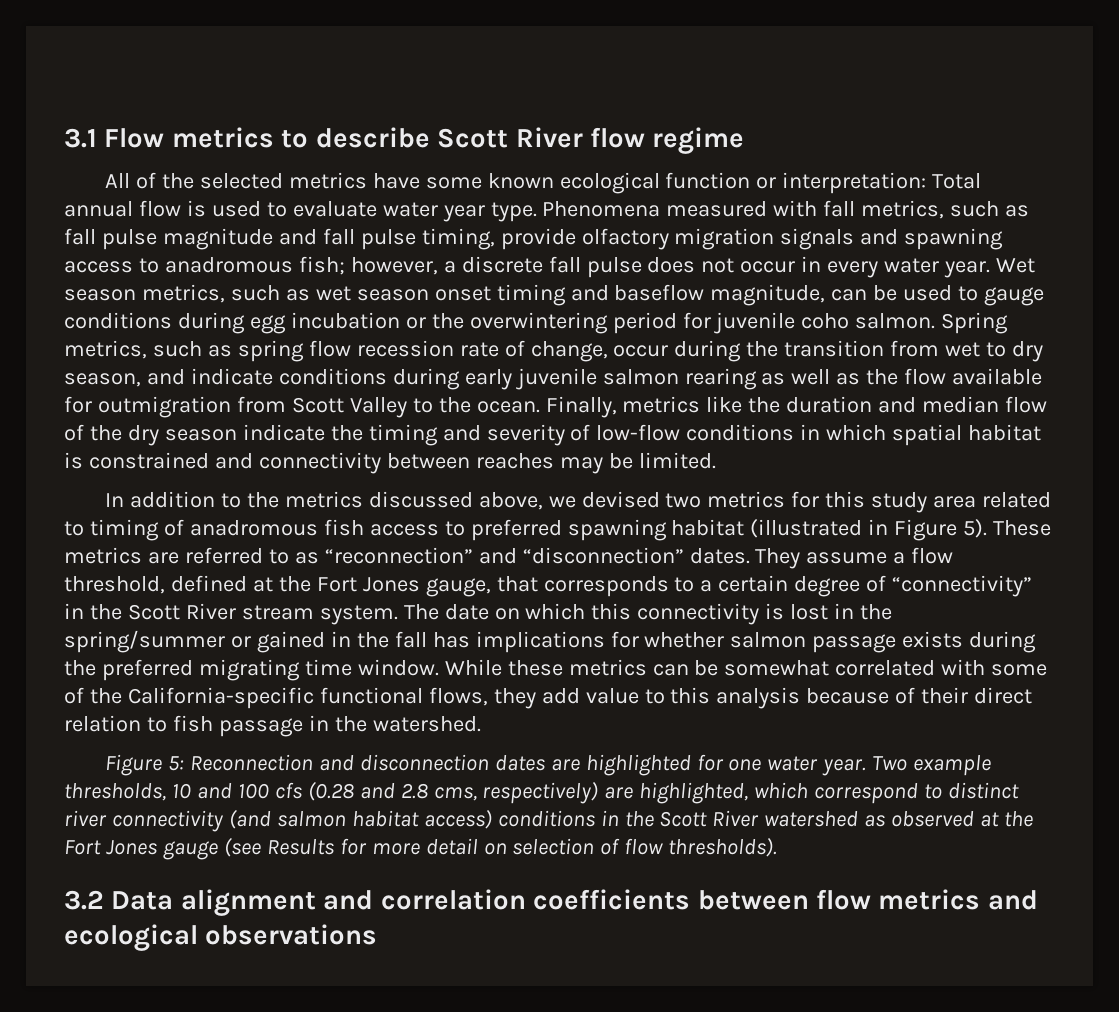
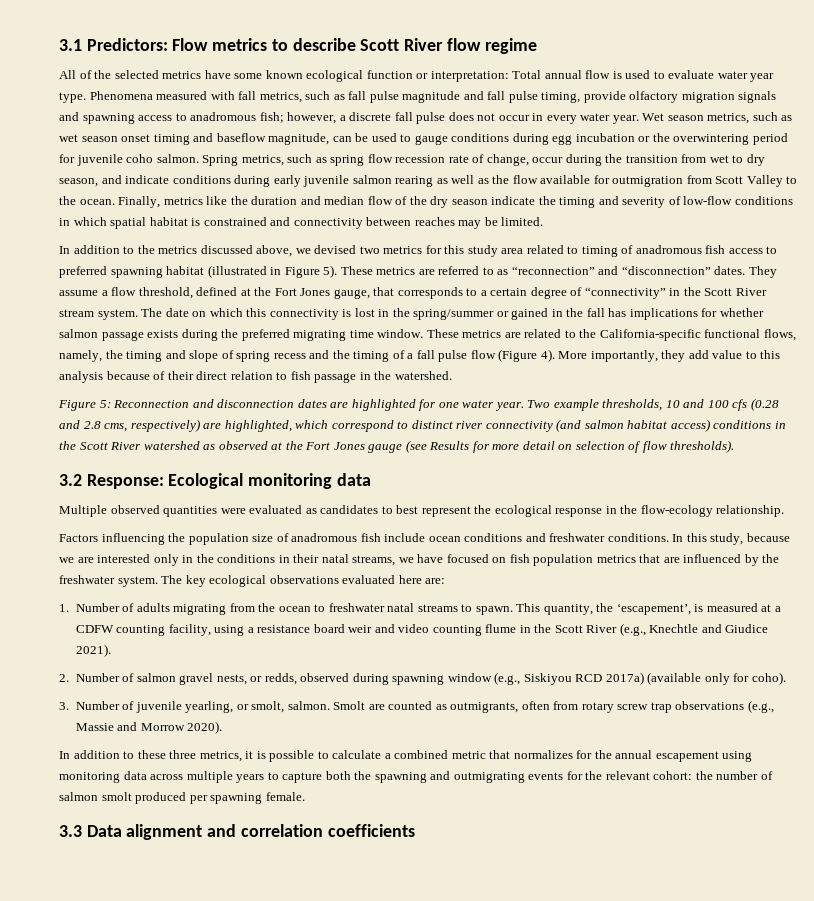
(97, 138) none -> [86,38,168,51] Predictors:
[444,659,1048,676] [64,687,488,709] While these metrics can be somewhat correlated with some of the California-specific functional flows, -> [426,329,796,341] [59,349,658,362] These metrics are related to the California-specific functional flows, namely, the timing and slope of spring recess and the timing of a fall pulse flow (Figure 4). More importantly,
(104, 900) none -> [86,473,371,489] [59,505,785,517] [59,533,790,545] [59,554,780,566] [59,575,446,587] [59,603,781,615] [75,623,769,636] [75,644,111,657] [59,672,786,685] [59,700,774,713] [75,721,223,734] [59,750,753,762] [59,771,773,783] [59,792,305,804] [59,825,82,837] Response: Ecological monitoring data // Multiple observed quantities were evaluated as candidates to best represent the ecological response in the flow-ecology relationship. // Factors influencing the population size of anadromous fish include ocean conditions and freshwater conditions. In this study, because we are interested only in the conditions in their natal streams, we have focused on fish population metrics that are influenced by the freshwater system. The key ecological observations evaluated here are: // 1. Number of adults migrating from the ocean to freshwater natal streams to spawn. This quantity, the ‘escapement’, is measured at a CDFW counting facility, using a resistance board weir and video counting flume in the Scott River (e.g., Knechtle and Giudice 2021). // 2. Number of salmon gravel nests, or redds, observed during spawning window (e.g., Siskiyou RCD 2017a) (available only for coho). // 3. Number of juvenile yearling, or smolt, salmon. Smolt are counted as outmigrants, often from rotary screw trap observations (e.g., Massie and Morrow 2020). // In addition to these three metrics, it is possible to calculate a combined metric that normalizes for the annual escapement using monitoring data across multiple years to capture both the spawning and outmigrating events for the relevant cohort: the number of salmon smolt produced per spawning female. // 3.3
[697,889,1038,910] [64,924,378,951] between flow metrics and ecological observations -> (415, 830) none

